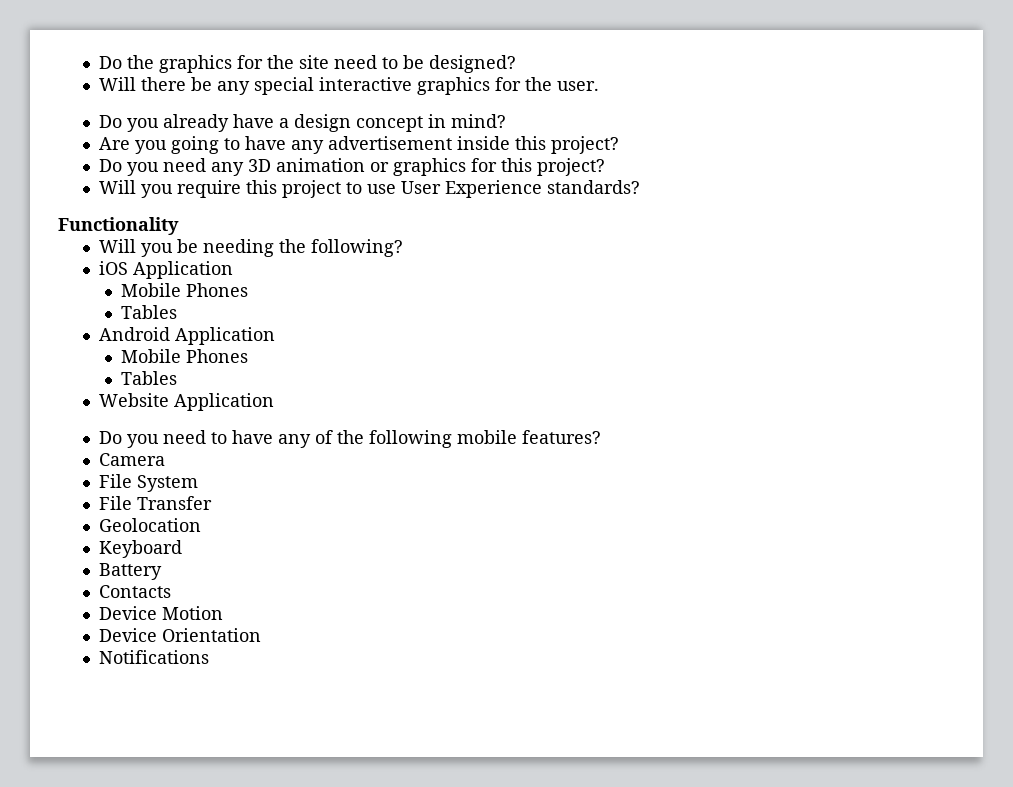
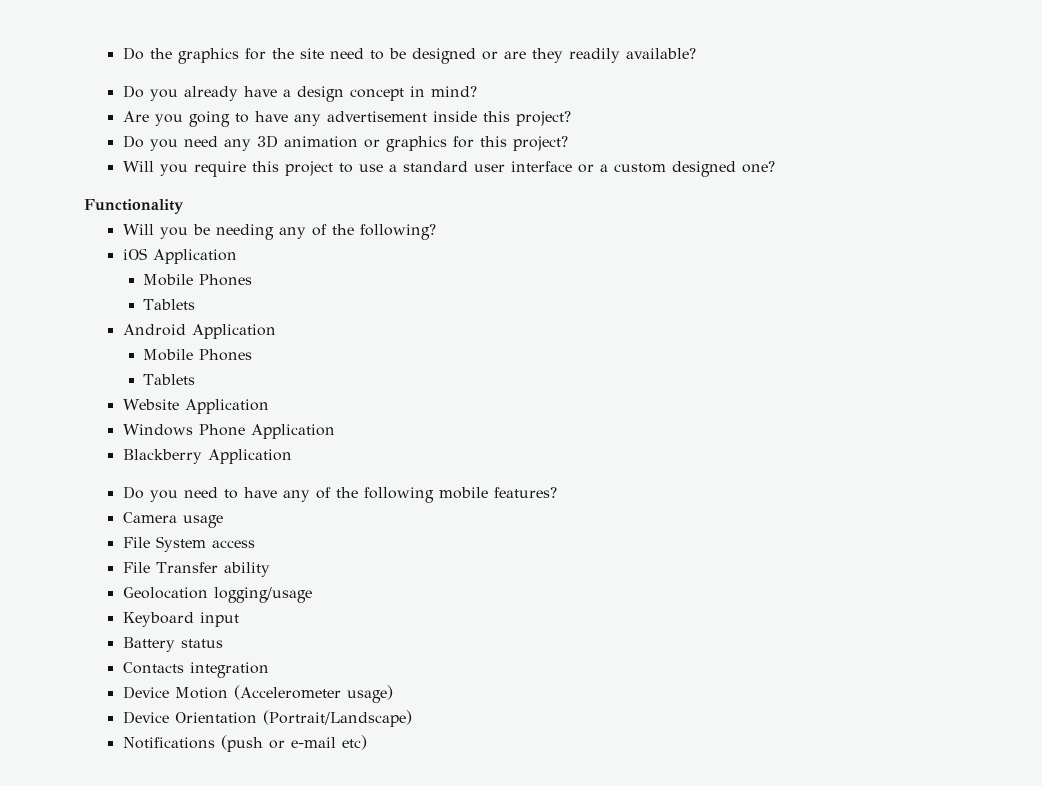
[429,55,517,73] [99,77,600,95] designed? // Will there be any special interactive graphics for the user. -> [411,48,696,64] designed or are they readily available?
[401,180,641,198] User Experience standards? -> [388,161,775,177] a standard user interface or a custom designed one?
(275, 248) none -> [278,224,327,239] any of
[120,305,177,319] Tables -> [143,299,196,310] Tablets
[120,371,177,385] Tables -> [143,374,196,385] Tablets
(275, 402) none -> [122,424,335,439] [122,449,292,464] // Windows Phone Application // Blackberry Application
(166, 459) none -> [182,515,223,528] usage
(199, 483) none -> [211,540,255,548] access
(213, 503) none -> [223,562,270,577] ability
(202, 525) none -> [213,587,312,603] logging/usage
(183, 549) none -> [199,612,239,627] input
(163, 571) none -> [180,639,223,648] status
(172, 591) none -> [189,662,269,678] integration
(224, 613) none -> [233,685,393,703] (Accelerometer usage)
(262, 635) none -> [262,710,412,727] (Portrait/Landscape)
(210, 657) none -> [220,735,367,752] (push or e-mail etc)

